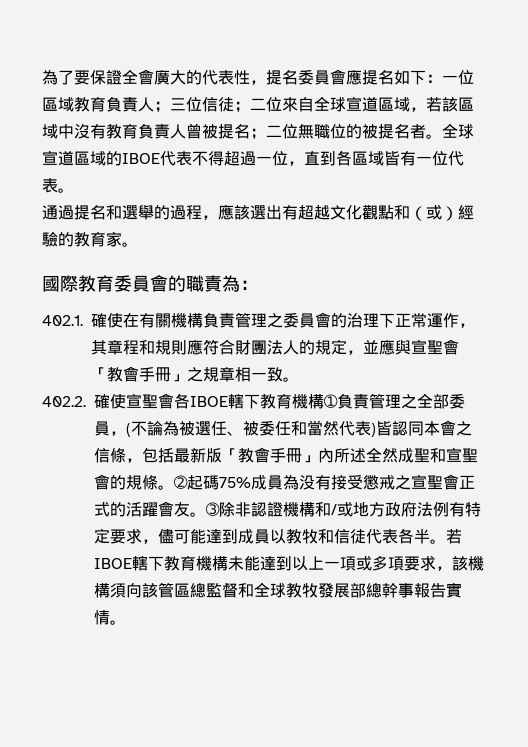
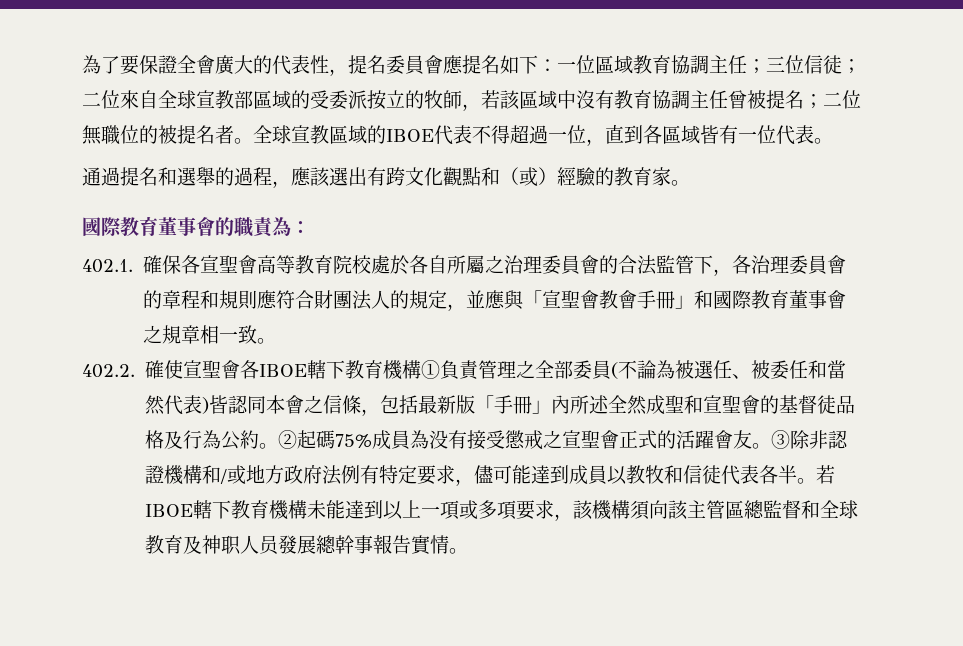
[106,97,154,112] 負責人 -> [671,55,747,74] 協調主任
[362,97,410,112] 道區域 -> [215,90,462,110] 教部區域的受委派按立的牧師
[138,124,186,139] 負責人 -> [652,90,728,109] 協調主任
[58,151,74,166] 道 -> [310,125,329,144] 教
[298,205,330,220] 超越 -> [386,167,405,186] 跨
[114,275,150,292] 委員 -> [158,217,196,236] 董事
[107,312,475,328] [91,340,107,355] 使在有關機構負責管理之委員會的治理下正常運作，其 -> [161,255,846,276] [142,290,162,309] 保各宣聖會高等教育院校處於各自所屬之治理委員會的合法監管下，各治理委員會的
[411,339,459,355] [91,366,187,382] 宣聖會「教會手冊」 -> [522,290,846,309] 「宣聖會教會手冊」和國際教育董事會
[110,431,126,436] ， -> (611, 369) none
[238,447,270,463] 教會 -> (494, 403) none
[126,475,158,490] 規條 -> [778,395,855,414] [144,430,259,450] 基督徒品格及行為公約
(158, 590) none -> [686,500,706,518] 主
[302,583,366,598] 牧發展部 -> [163,535,316,555] 育及神职人员發展

